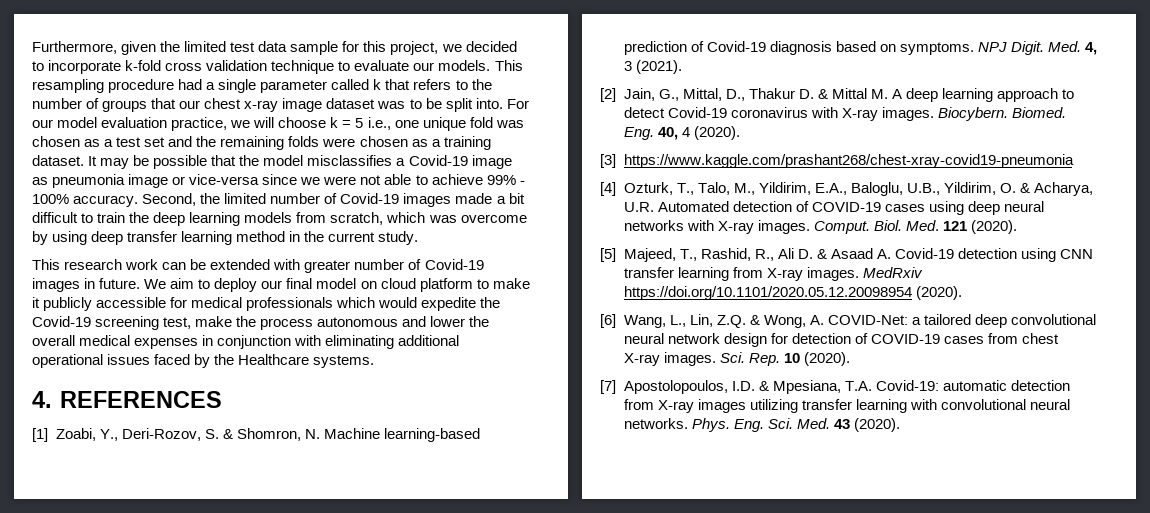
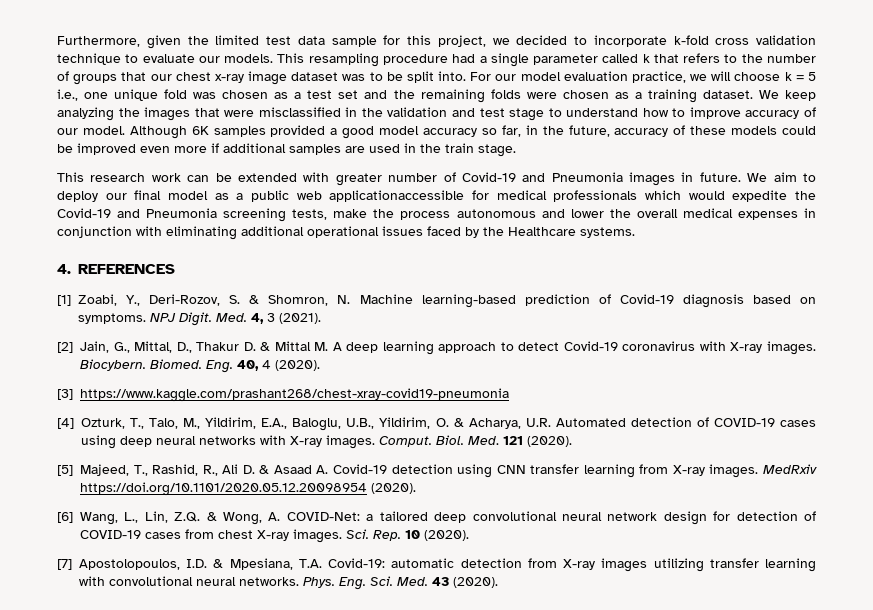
[88,155,512,169] [32,174,525,188] [32,193,525,207] [32,212,527,226] [32,231,419,245] It may be possible that the model misclassifies a Covid-19 image as pneumonia image or vice-versa since we were not able to achieve 99% - 100% accuracy. Second, the limited number of Covid-19 images made a bit difficult to train the deep learning models from scratch, which was overcome by using deep transfer learning method in the current study. -> [758,90,816,101] [57,107,816,121] [57,125,817,139] [57,143,516,157] We keep analyzing the images that were misclassified in the validation and test stage to understand how to improve accuracy of our model. Although 6K samples provided a good model accuracy so far, in the future, accuracy of these models could be improved even more if additional samples are used in the train stage.
(484, 264) none -> [522,172,623,182] and Pneumonia
[360,278,530,292] [32,297,167,311] on cloud platform to make it publicly accessible -> [214,190,465,202] as a public web applicationaccessible
[95,316,192,330] screening test, -> [117,208,328,222] and Pneumonia screening tests,

